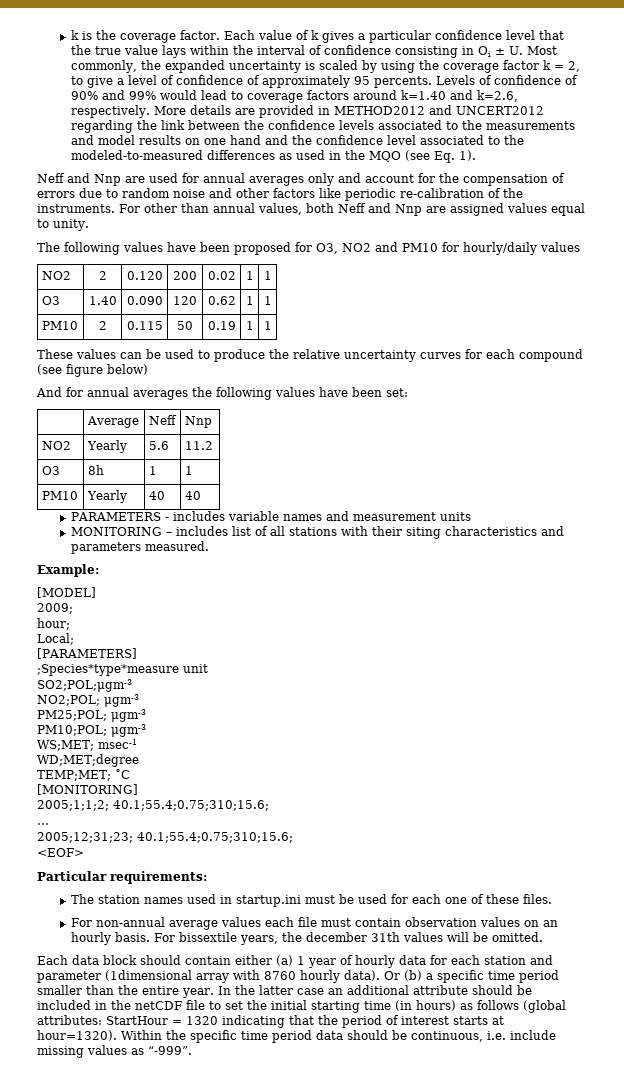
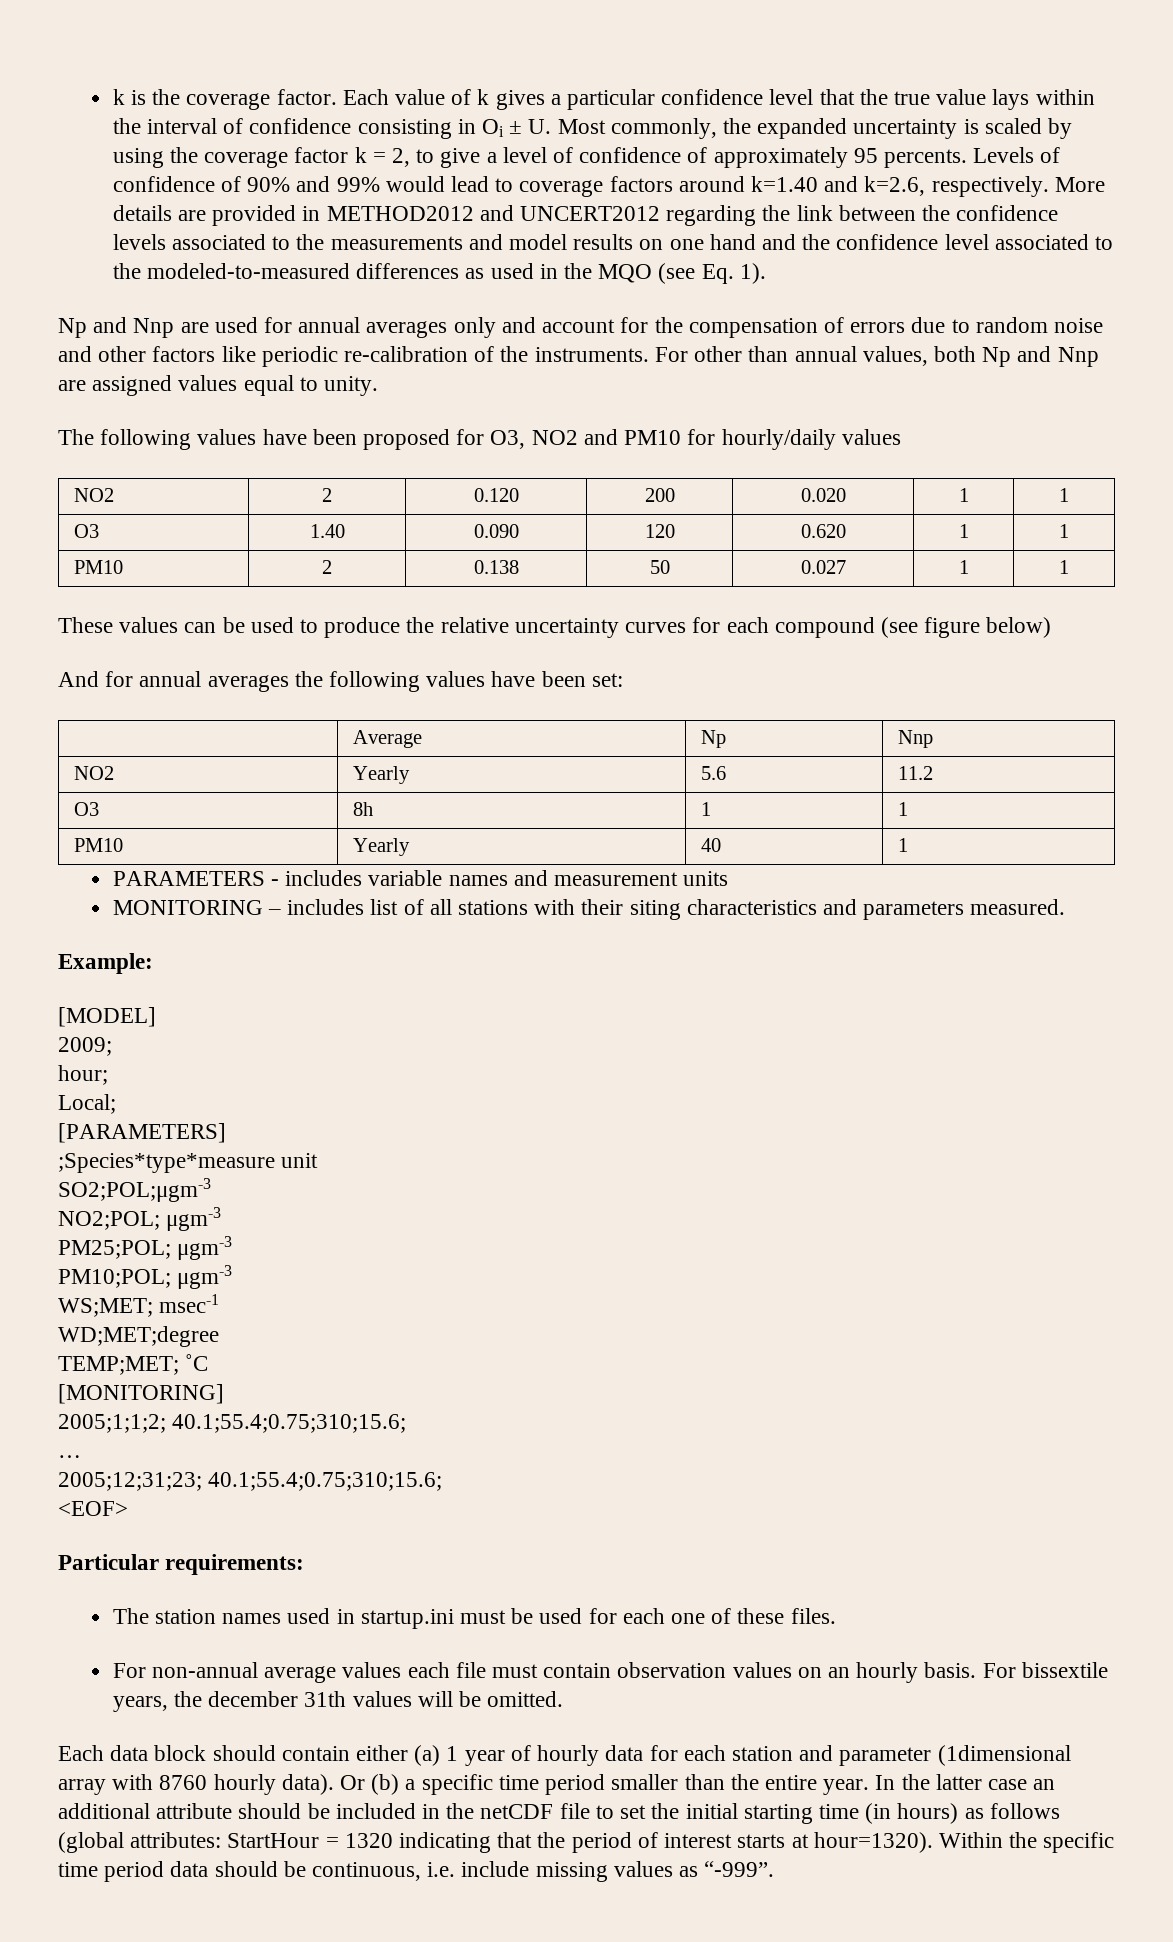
[37,173,65,183] Neff -> [58,318,87,338] Np
[338,203,366,213] Neff -> [982,347,1012,367] Np
[207,271,236,280] 0.02 -> [800,488,846,502] 0.020
[207,296,236,305] 0.62 -> [800,524,846,538] 0.620
[126,321,163,330] 0.115 -> [473,560,519,574] 0.138
[207,321,236,330] 0.19 -> [800,560,846,574] 0.027
[148,415,177,425] Neff -> [700,730,726,748] Np
[184,491,201,500] 40 -> [897,838,908,852] 1

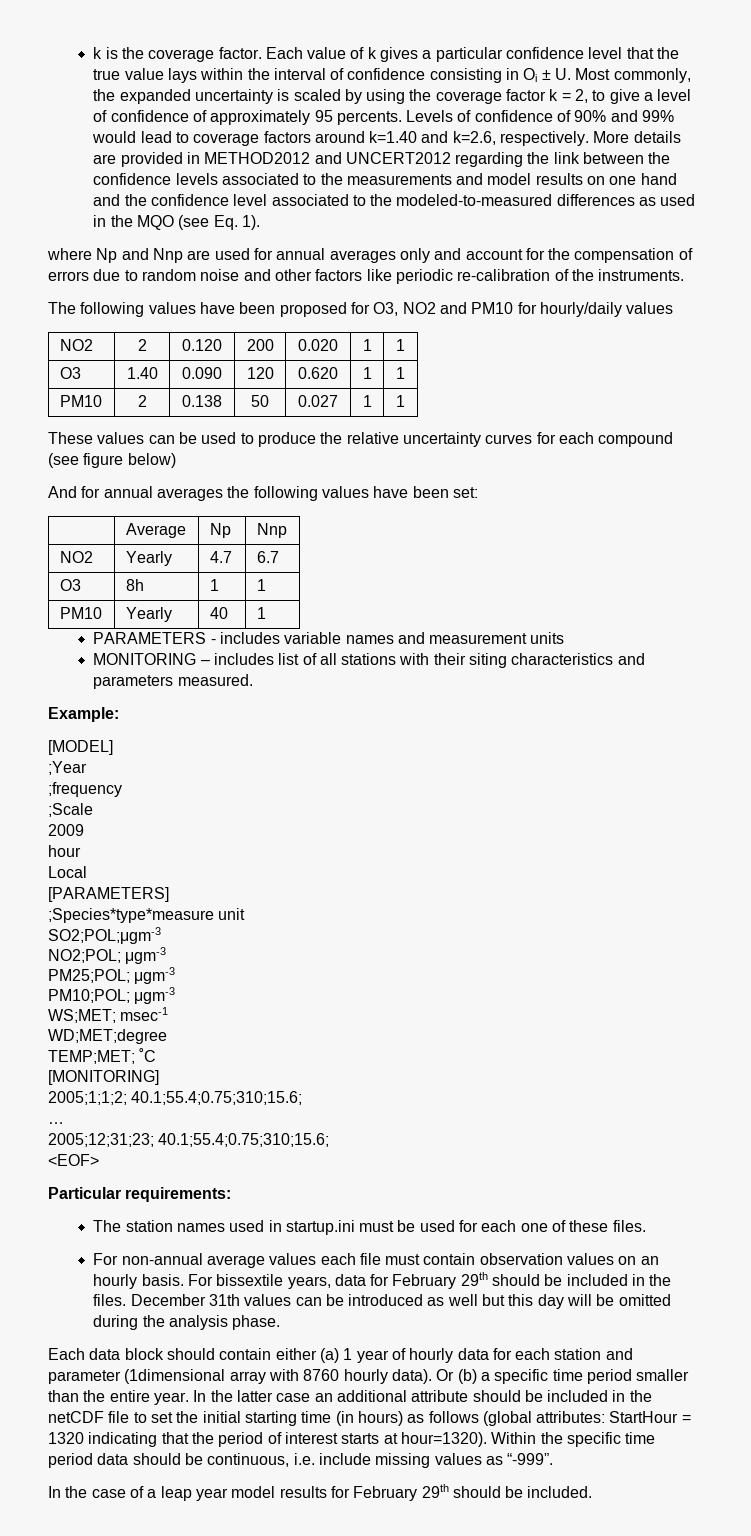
(766, 273) none -> [47,248,92,260] where
[654,346,1099,367] [58,375,379,396] For other than annual values, both Np and Nnp are assigned values equal to unity. -> (685, 275) none
[700,766,726,780] [897,766,933,780] 5.6 | 11.2 -> [209,551,232,563] [256,551,279,563] 4.7 | 6.7
[58,1037,112,1056] [58,1065,108,1085] [58,1094,116,1114] 2009; // hour; // Local; -> [48,761,87,775] [48,782,122,797] [48,803,93,817] [48,824,84,836] [48,845,81,857] [48,866,87,878] ;Year // ;frequency // ;Scale // 2009 // hour // Local
[173,1691,564,1707] the december 31th values will be omitted. -> [334,1272,672,1289] [93,1294,671,1309] [93,1315,281,1330] data for February 29th should be included in the files. December 31th values can be introduced as well but this day will be omitted during the analysis phase.
(775, 1869) none -> [48,1484,593,1501] // In the case of a leap year model results for February 29th should be included.

